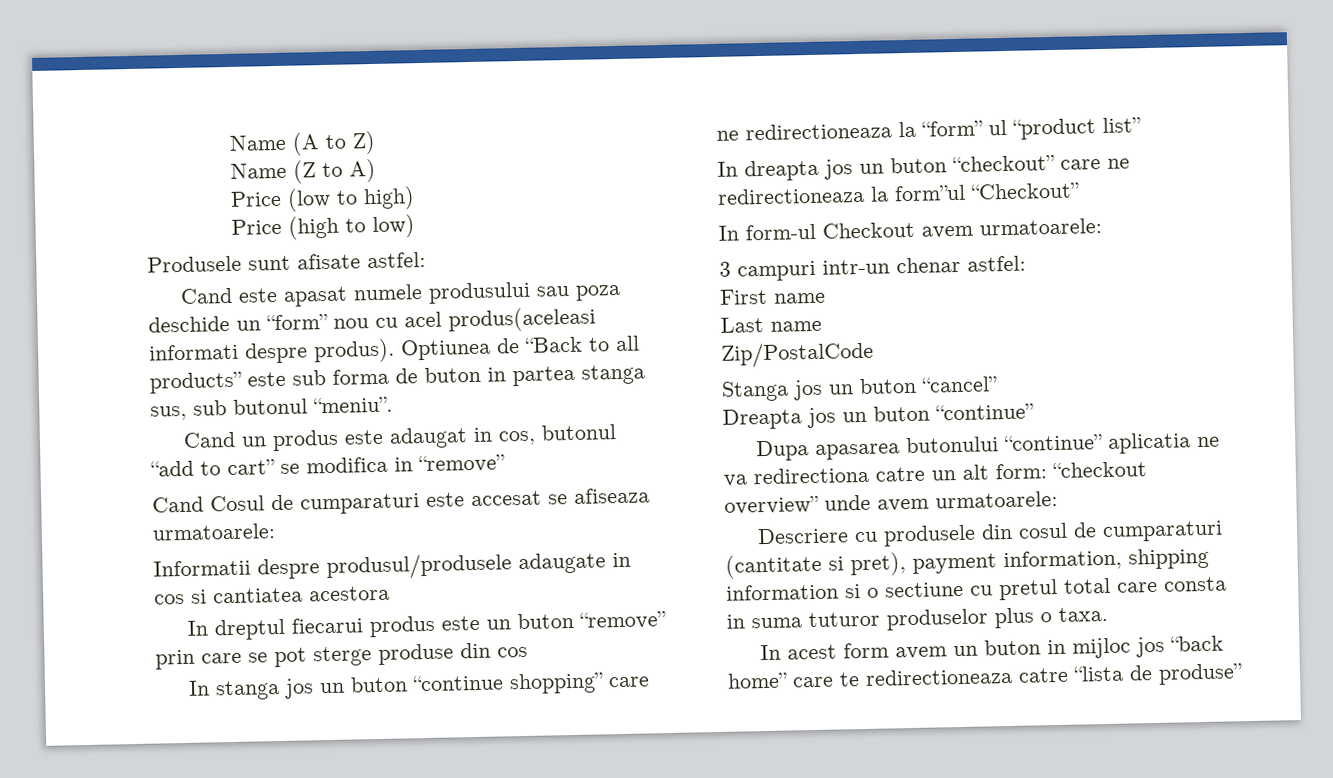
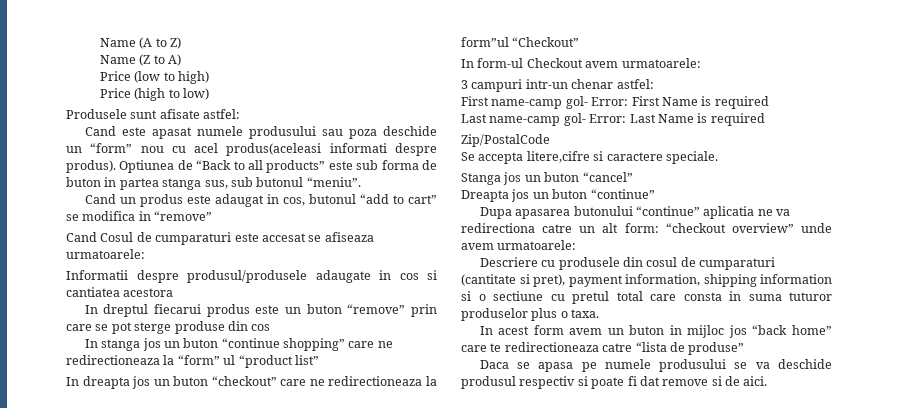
[774,292,826,304] [720,316,822,333] [721,340,874,368] name // Last name // Zip/PostalCode -> [491,96,769,109] [461,113,765,126] [461,134,550,147] [461,151,718,164] name-camp gol- Error: First Name is required // Last name-camp gol- Error: Last Name is required // Zip/PostalCode // Se accepta litere,cifre si caractere speciale.
(1243, 674) none -> [479,359,832,372] [461,376,768,389] // Daca se apasa pe numele produsului se va deschide produsul respectiv si poate fi dat remove si de aici.

